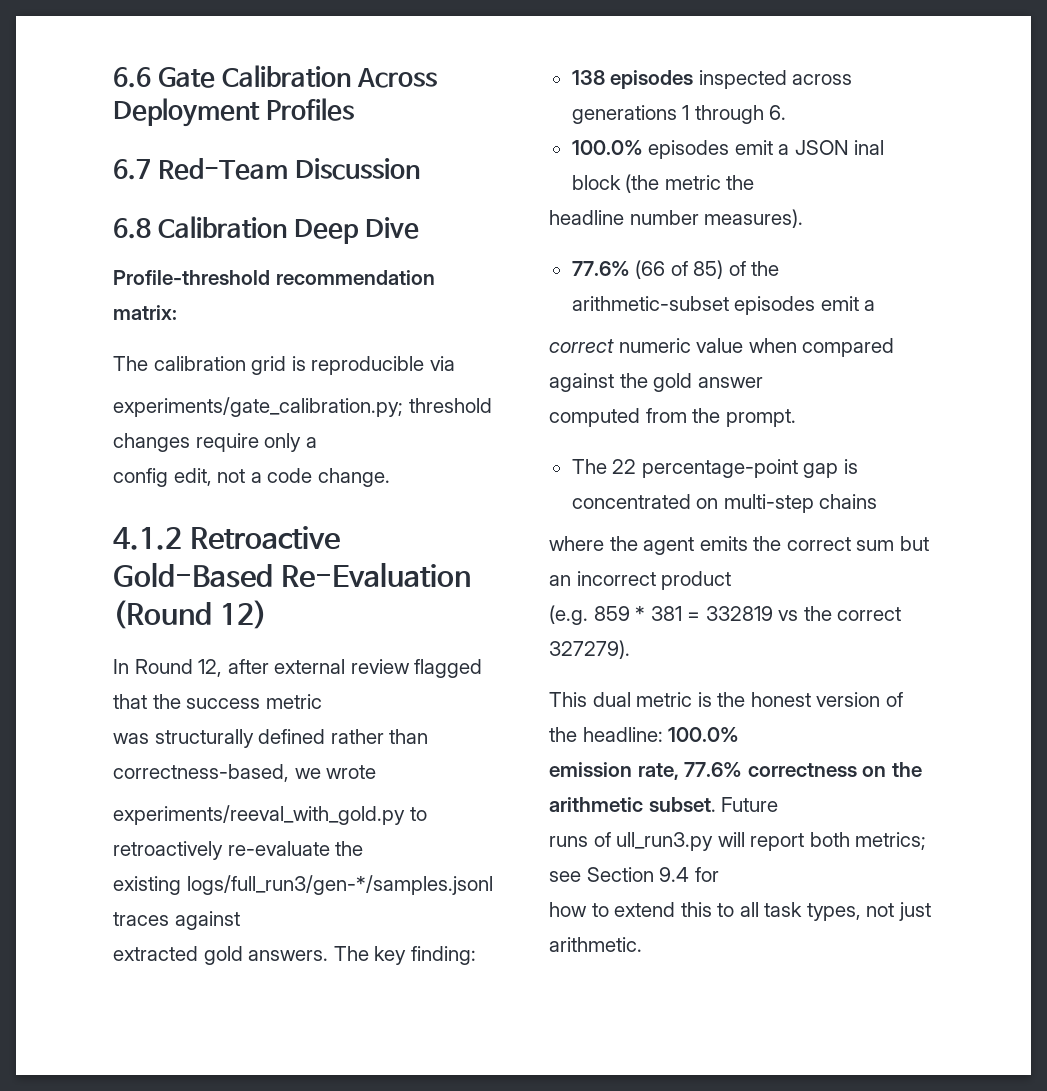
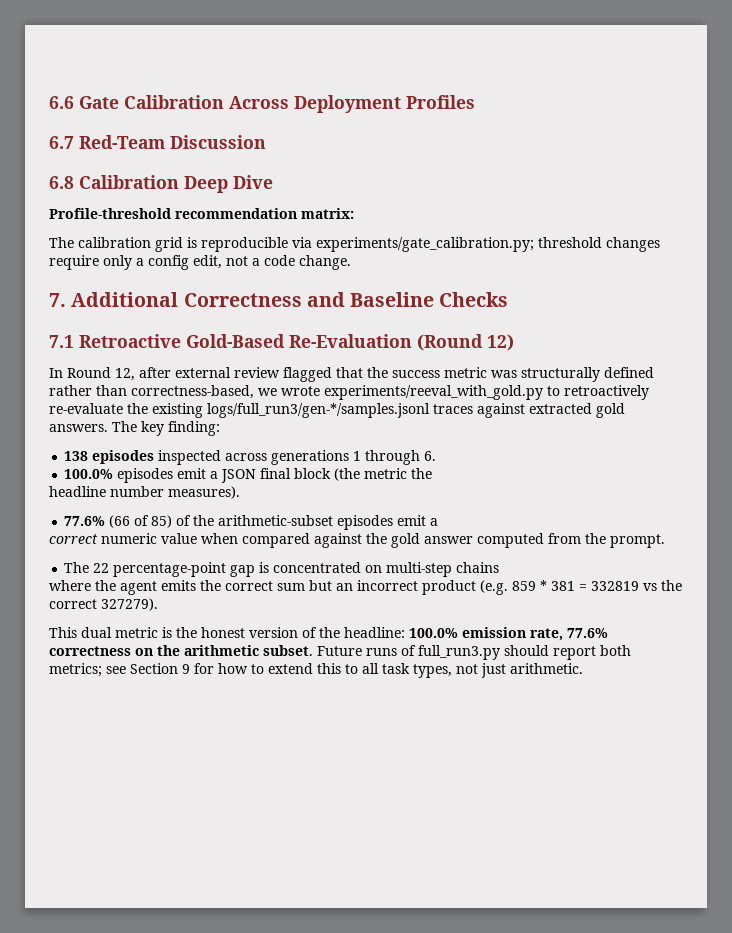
(455, 363) // -> (312, 242) none
(317, 442) // -> (144, 262) none
[113,527,182,550] 4.1.2 -> [49,292,509,307] [49,335,74,348] 7. Additional Correctness and Baseline Checks // 7.1
(322, 701) // -> (487, 372) none
(377, 772) // -> (320, 391) none
(364, 848) // -> (148, 408) none
(240, 920) // -> (525, 410) none
[854,140,885,155] inal -> [260,468,292,479] final
(763, 382) // -> (473, 540) none
(732, 580) // -> (476, 587) none
(740, 734) // -> (458, 633) none
(779, 804) // -> (362, 651) none
[616,832,745,851] ull_run3.py will -> [418,645,549,660] full_run3.py should
[659,867,690,882] 9.4 -> [182,664,190,674] 9
(719, 874) // -> (214, 668) none

